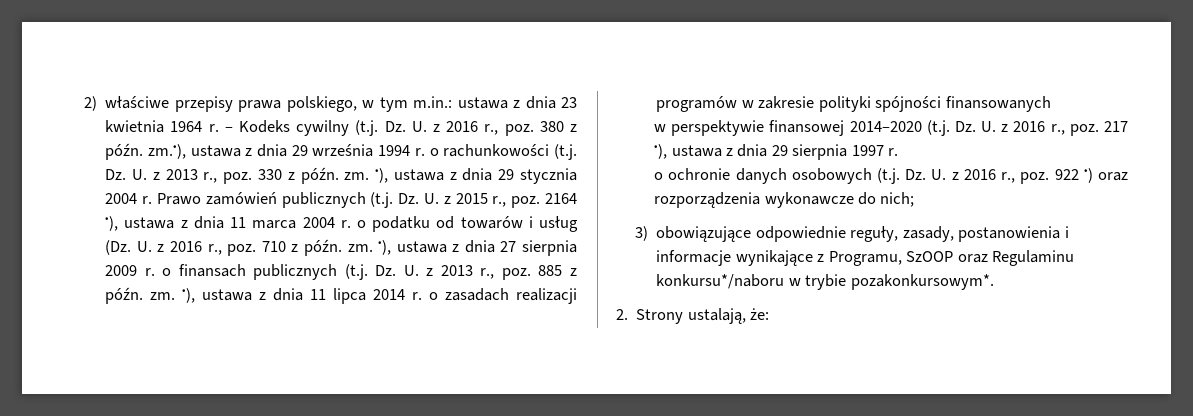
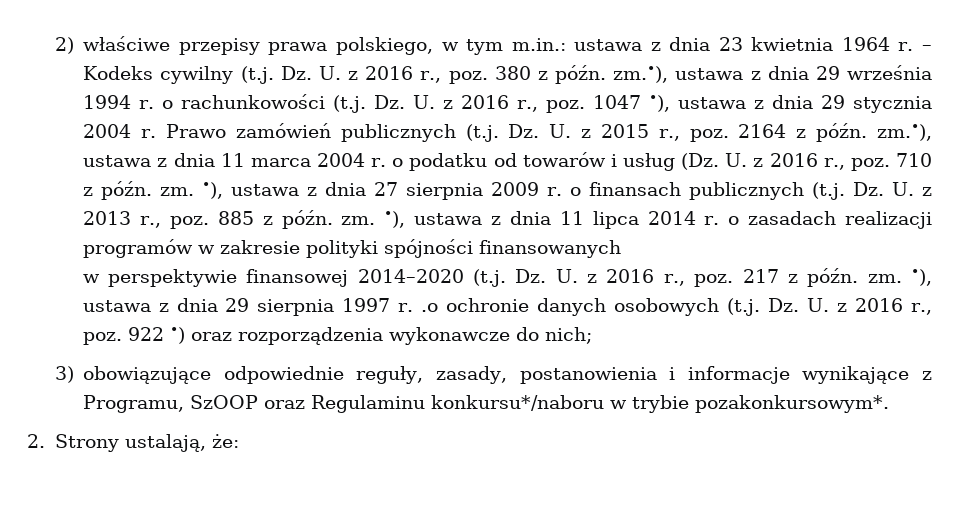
[165,167,370,184] 2013 r., poz. 330 z późn. zm. -> [461,95,642,113] 2016 r., poz. 1047
[105,216,119,231] •), -> [796,123,932,142] z późn. zm.•),
(1128, 126) none -> [787,268,902,287] z późn. zm.
[654,172,664,180] // o -> [421,303,439,312] .o

